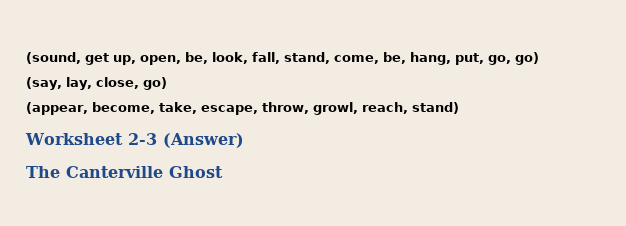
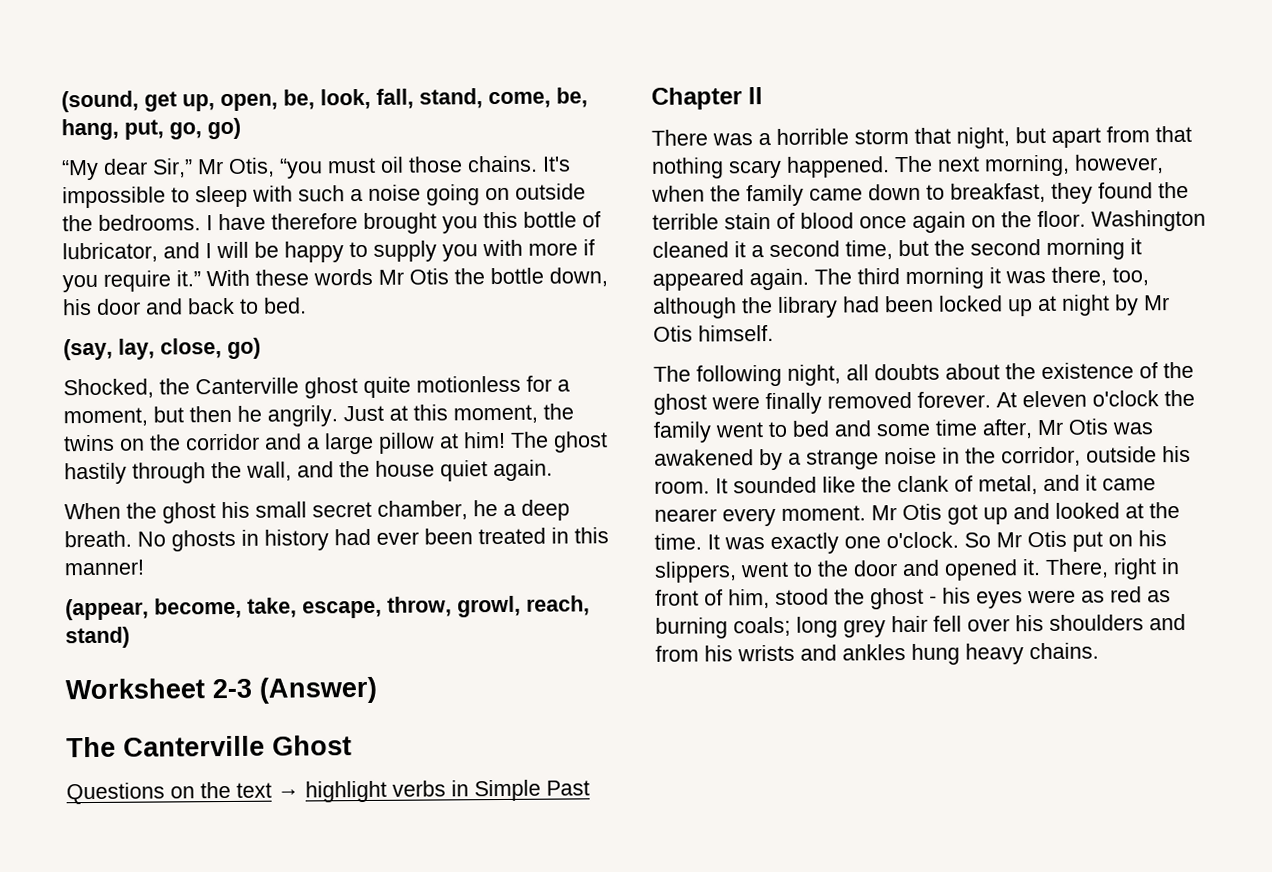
[26,77,167,90] (say, lay, close, go) -> [61,155,571,181] [62,183,586,209] [62,211,601,234] [62,239,595,263] [62,267,608,293] [62,297,307,316] [63,337,261,361] [63,375,570,399] [63,403,574,427] [63,431,608,455] [64,459,553,485] [64,499,570,524] [64,527,609,552] [64,559,145,576] “My dear Sir,” Mr Otis, “you must oil those chains. It's impossible to sleep with such a noise going on outside the bedrooms. I have therefore brought you this bottle of lubricator, and I will be happy to supply you with more if you require it.” With these words Mr Otis the bottle down, his door and back to bed. // (say, lay, close, go) // Shocked, the Canterville ghost quite motionless for a moment, but then he angrily. Just at this moment, the twins on the corridor and a large pillow at him! The ghost hastily through the wall, and the house quiet again. // When the ghost his small secret chamber, he a deep breath. No ghosts in history had ever been treated in this manner!
(223, 172) none -> [66,779,590,805] [651,87,763,110] [651,125,1192,149] [651,154,1164,179] [651,181,1189,207] [652,209,1206,233] [652,238,1142,260] [652,266,1149,291] [652,294,1170,319] [653,324,774,342] [653,361,1194,387] [653,389,1195,415] [653,418,1154,443] [654,445,1191,471] [654,474,1156,495] [654,502,1180,527] [654,530,1167,555] [654,558,1180,583] [655,586,1171,610] [655,613,1186,639] [655,642,1099,665] // Questions on the text → highlight verbs in Simple Past // Chapter II // There was a horrible storm that night, but apart from that nothing scary happened. The next morning, however, when the family came down to breakfast, they found the terrible stain of blood once again on the floor. Washington cleaned it a second time, but the second morning it appeared again. The third morning it was there, too, although the library had been locked up at night by Mr Otis himself. // The following night, all doubts about the existence of the ghost were finally removed forever. At eleven o'clock the family went to bed and some time after, Mr Otis was awakened by a strange noise in the corridor, outside his room. It sounded like the clank of metal, and it came nearer every moment. Mr Otis got up and looked at the time. It was exactly one o'clock. So Mr Otis put on his slippers, went to the door and opened it. There, right in front of him, stood the ghost - his eyes were as red as burning coals; long grey hair fell over his shoulders and from his wrists and ankles hung heavy chains.

